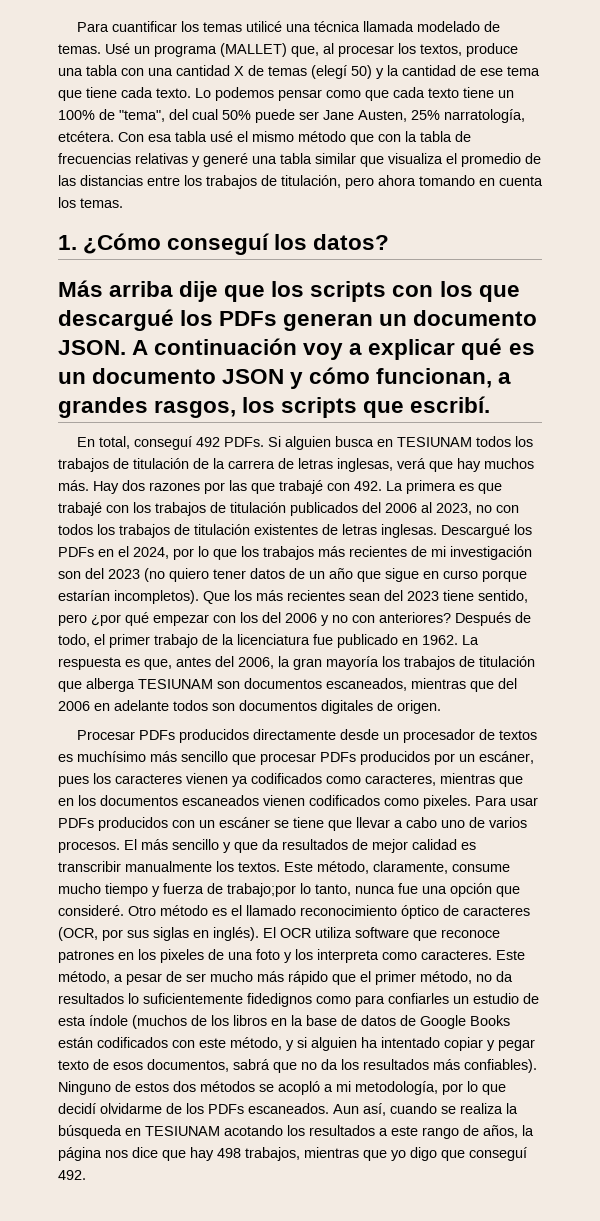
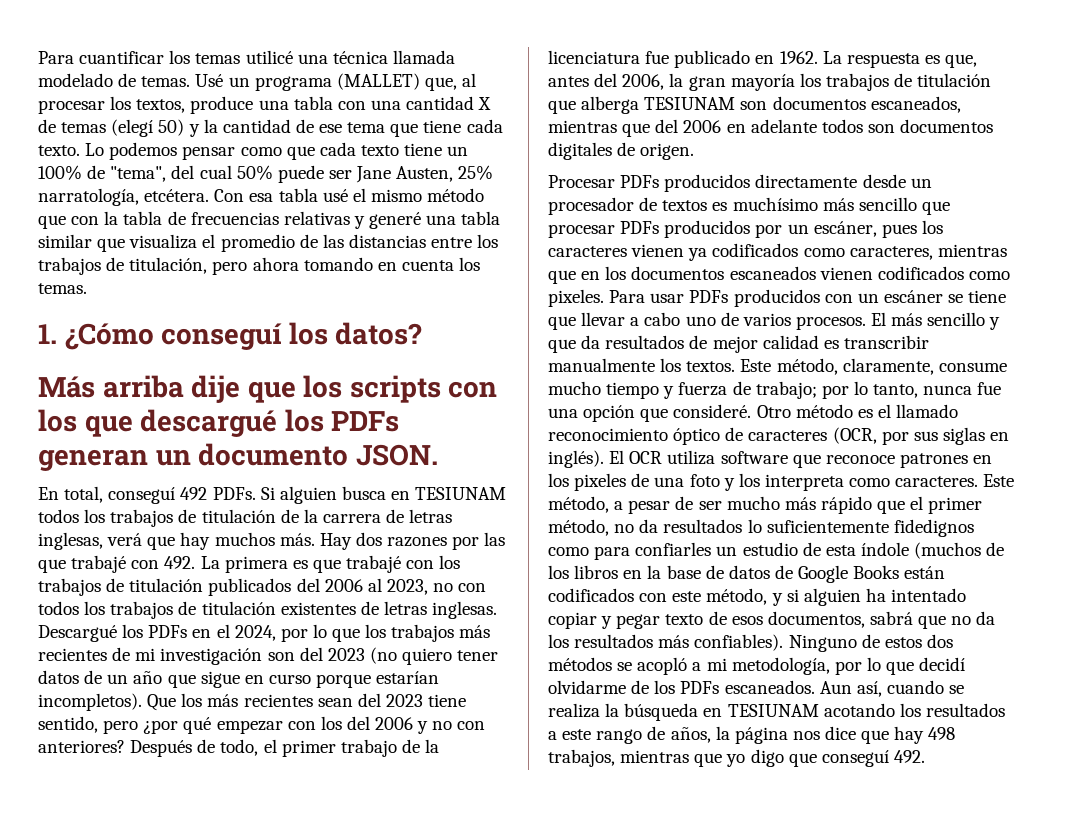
[132,338,535,360] [58,367,512,389] [58,396,491,418] A continuación voy a explicar qué es un documento JSON y cómo funcionan, a grandes rasgos, los scripts que escribí. -> (438, 455) none
[227,883,296,897] trabajo;por -> [755,381,849,399] trabajo; por

